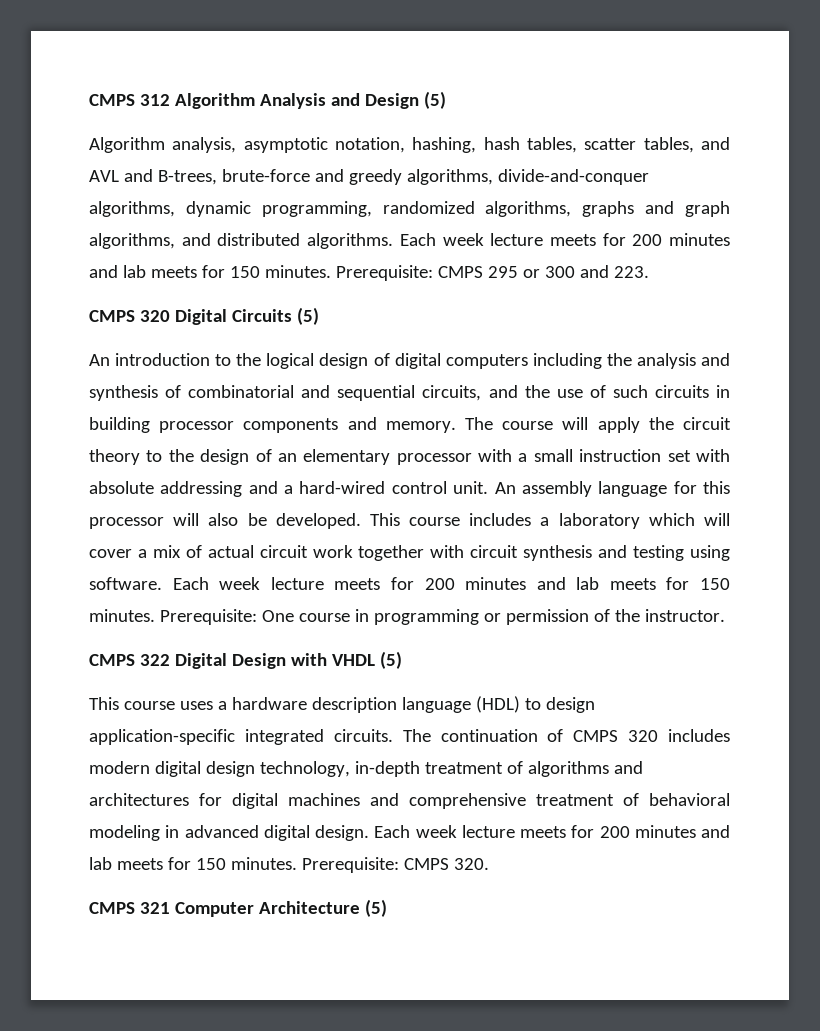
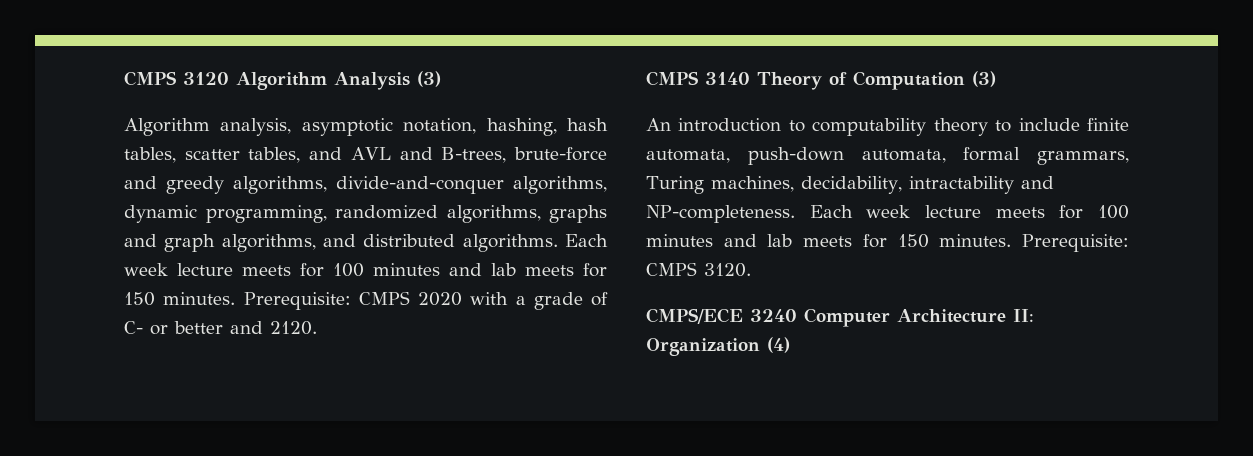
[89,94,170,106] CMPS 312 -> [124,71,229,86] CMPS 3120
[330,91,446,109] and Design (5) -> [417,71,441,87] (3)
[632,233,730,246] [89,265,649,281] [89,307,319,325] [89,353,730,369] [89,385,730,401] [89,417,731,433] [89,449,730,465] [89,481,730,497] [89,513,730,529] [89,545,730,561] [89,577,730,590] [89,609,725,625] [89,651,402,669] [89,696,595,713] [89,729,730,745] [89,761,643,777] [89,793,730,809] [89,825,730,841] [89,857,489,873] [89,899,387,917] 200 minutes and lab meets for 150 minutes. Prerequisite: CMPS 295 or 300 and 223. // CMPS 320 Digital Circuits (5) // An introduction to the logical design of digital computers including the analysis and synthesis of combinatorial and sequential circuits, and the use of such circuits in building processor components and memory. The course will apply the circuit theory to the design of an elementary processor with a small instruction set with absolute addressing and a hard-wired control unit. An assembly language for this processor will also be developed. This course includes a laboratory which will cover a mix of actual circuit work together with circuit synthesis and testing using software. Each week lecture meets for 200 minutes and lab meets for 150 minutes. Prerequisite: One course in programming or permission of the instructor. // CMPS 322 Digital Design with VHDL (5) // This course uses a hardware description language (HDL) to design application-specific integrated circuits. The continuation of CMPS 320 includes modern digital design technology, in-depth treatment of algorithms and architectures for digital machines and comprehensive treatment of behavioral modeling in advanced digital design. Each week lecture meets for 200 minutes and lab meets for 150 minutes. Prerequisite: CMPS 320. // CMPS 321 Computer Architecture (5) -> [333,263,607,277] [124,291,608,310] [124,321,317,335] [646,71,996,90] [646,118,1129,136] [646,147,1129,165] [646,176,1054,194] [646,205,1129,223] [646,234,1129,252] [646,262,751,277] [646,308,1034,327] [646,337,790,356] 100 minutes and lab meets for 150 minutes. Prerequisite: CMPS 2020 with a grade of C- or better and 2120. // CMPS 3140 Theory of Computation (3) // An introduction to computability theory to include finite automata, push-down automata, formal grammars, Turing machines, decidability, intractability and NP-completeness. Each week lecture meets for 100 minutes and lab meets for 150 minutes. Prerequisite: CMPS 3120. // CMPS/ECE 3240 Computer Architecture II: Organization (4)

